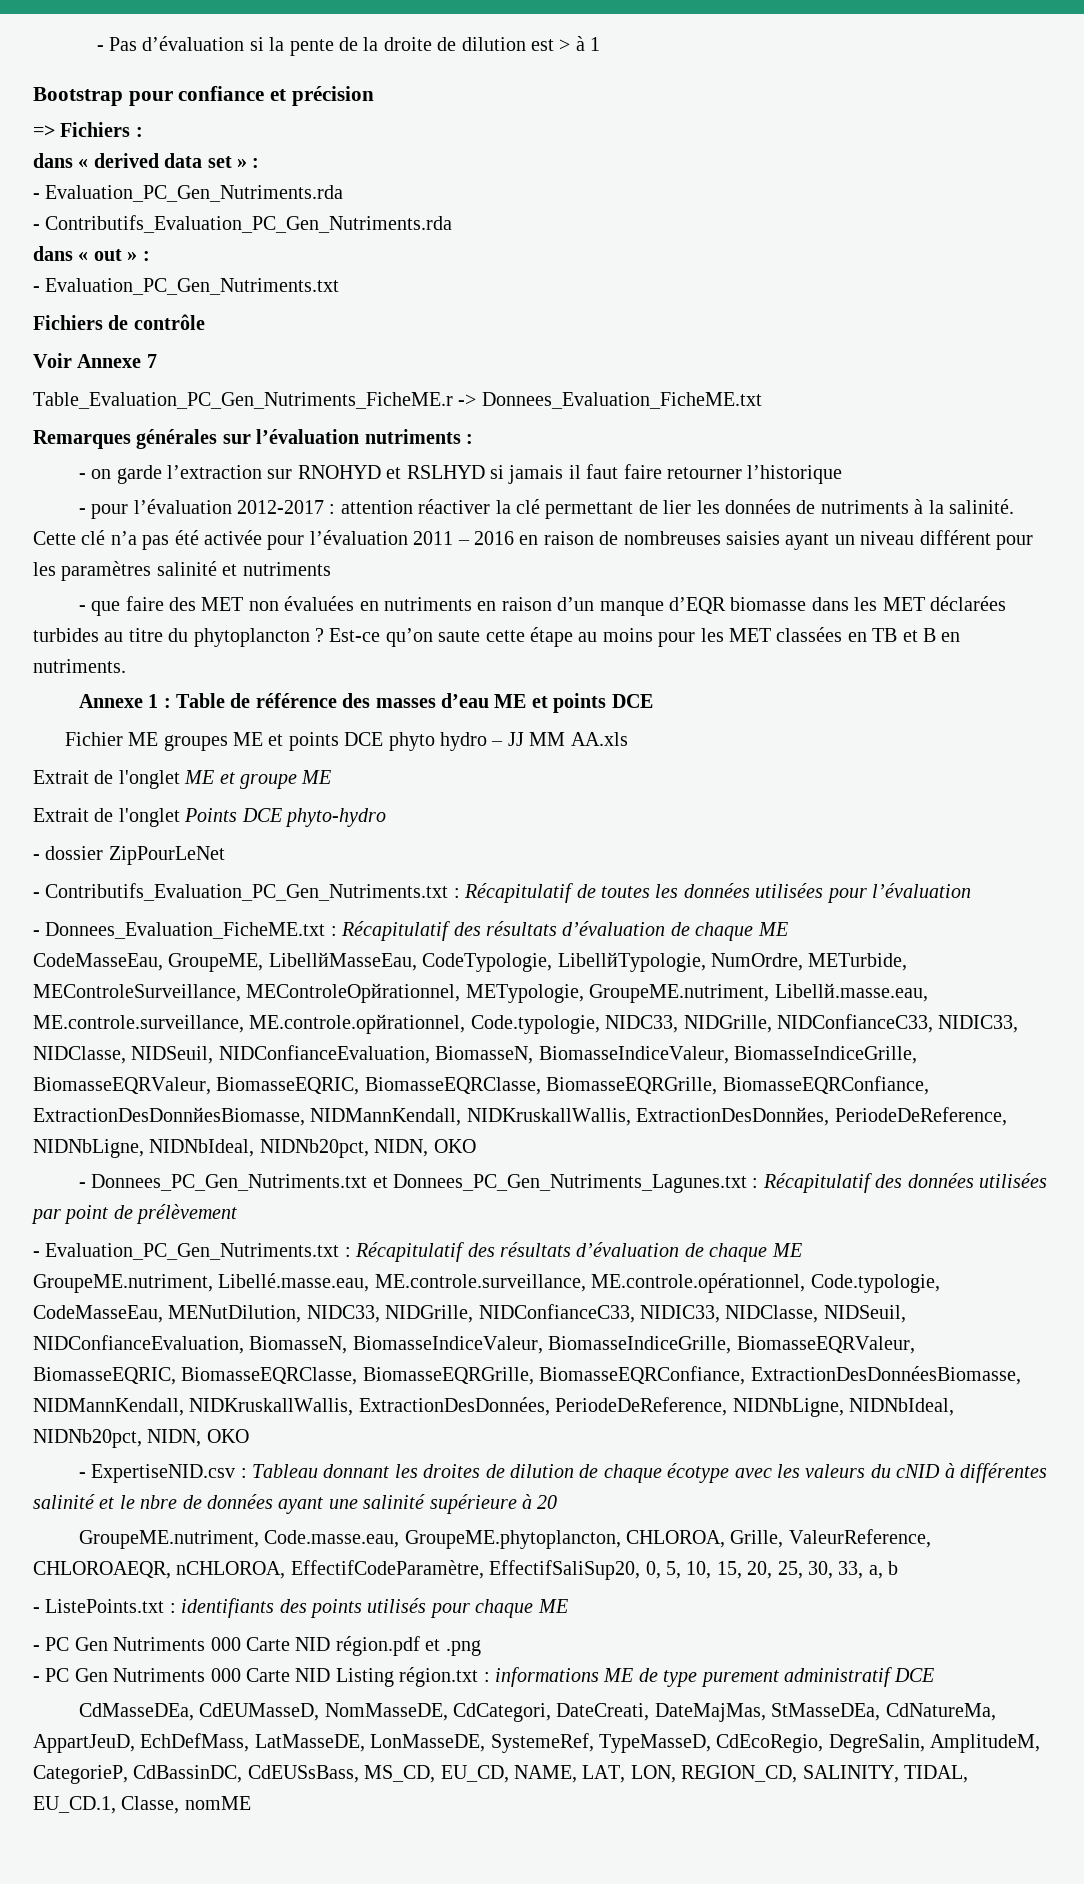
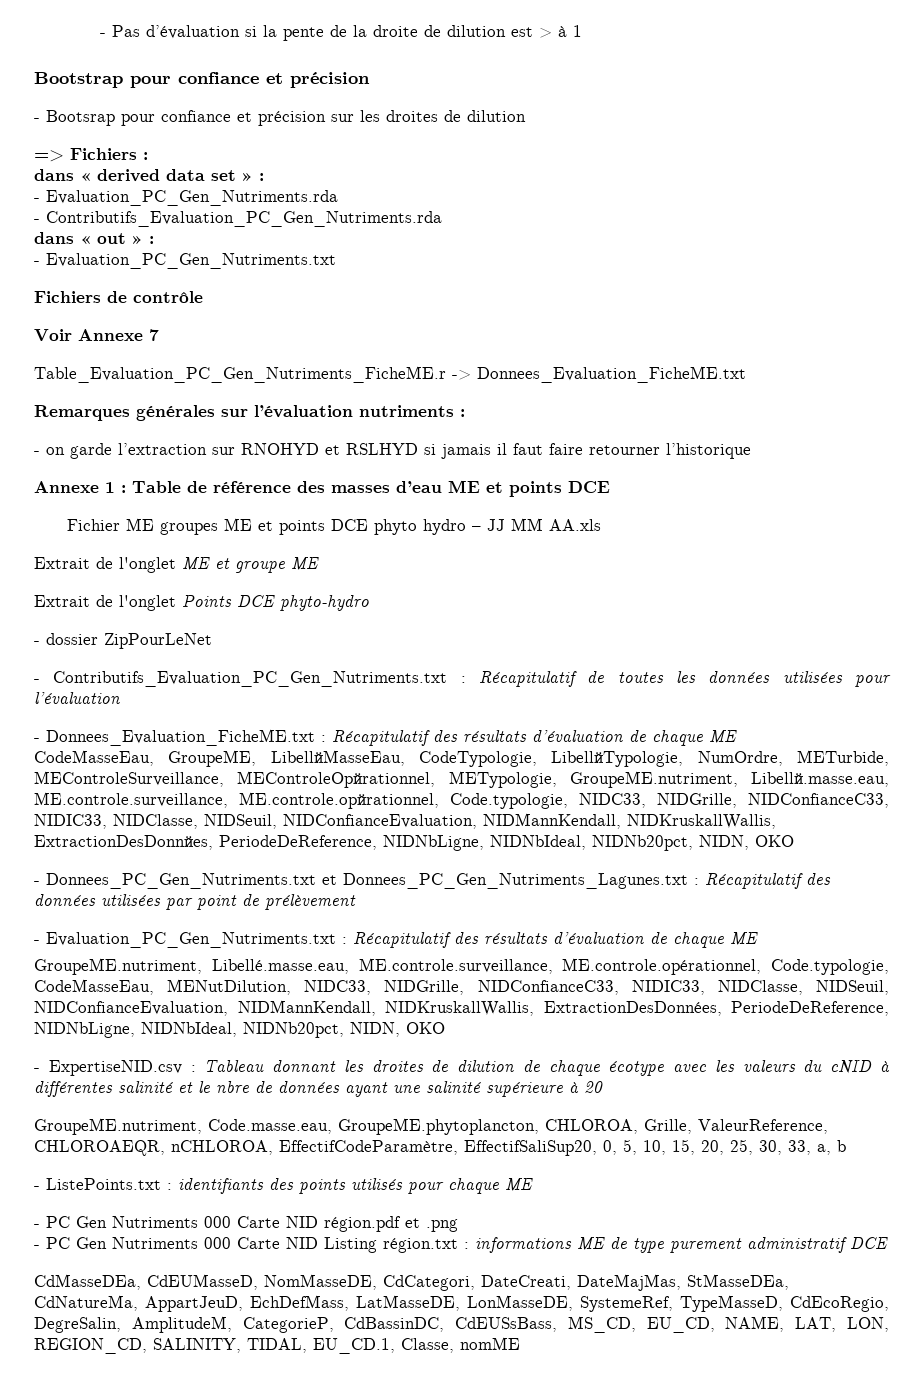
(374, 96) none -> [34,110,526,126] // - Bootsrap pour confiance et précision sur les droites de dilution
[78,499,1014,519] [33,530,1033,550] [33,561,331,581] [78,596,1006,616] [33,627,961,647] [33,659,126,673] // - pour l’évaluation 2012-2017 : attention réactiver la clé permettant de lier les données de nutriments à la salinité. Cette clé n’a pas été activée pour l’évaluation 2011 – 2016 en raison de nombreuses saisies ayant un niveau différent pour les paramètres salinité et nutriments // - que faire des MET non évaluées en nutriments en raison d’un manque d’EQR biomasse dans les MET déclarées turbides au titre du phytoplancton ? Est-ce qu’on saute cette étape au moins pour les MET classées en TB et B en nutriments. -> (751, 451) none
[435,1046,917,1064] [33,1076,929,1095] [33,1107,305,1126] BiomasseN, BiomasseIndiceValeur, BiomasseIndiceGrille, BiomasseEQRValeur, BiomasseEQRIC, BiomasseEQRClasse, BiomasseEQRGrille, BiomasseEQRConfiance, ExtractionDesDonnйesBiomasse, -> (477, 821) none
[249,1336,915,1354] [33,1366,1021,1385] BiomasseN, BiomasseIndiceValeur, BiomasseIndiceGrille, BiomasseEQRValeur, BiomasseEQRIC, BiomasseEQRClasse, BiomasseEQRGrille, BiomasseEQRConfiance, ExtractionDesDonnéesBiomasse, -> (228, 1008) none

